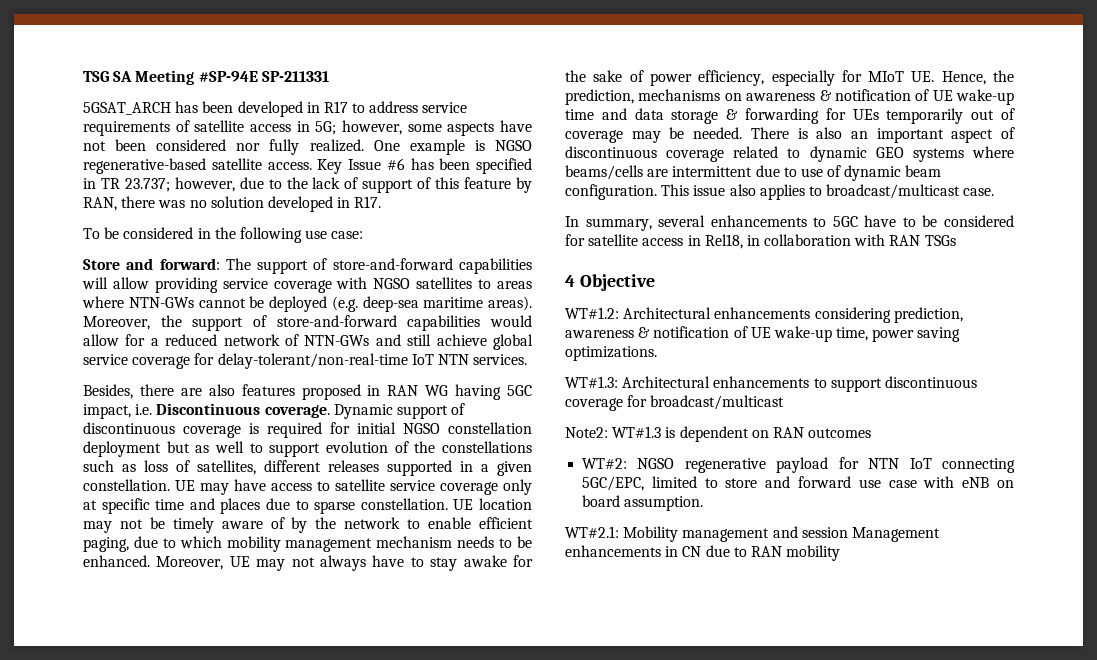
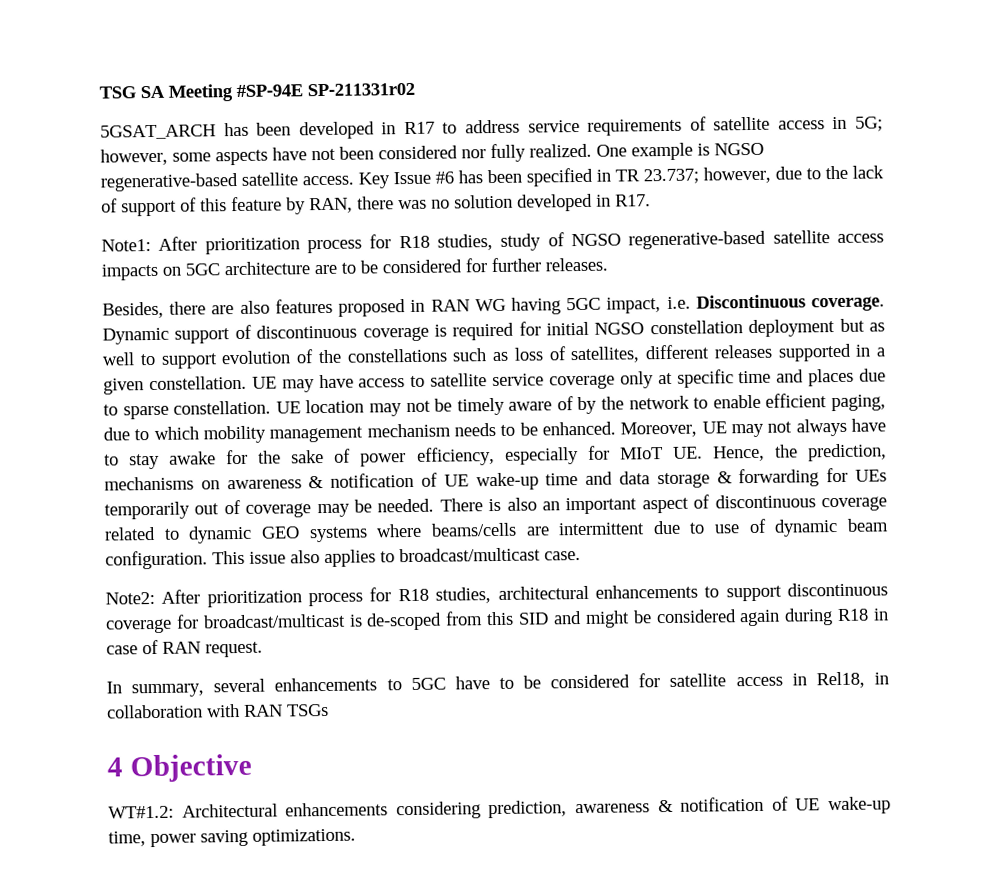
[261,71,329,82] SP-211331 -> [307,82,415,97] SP-211331r02
[83,227,364,243] [83,258,532,274] [82,277,533,293] [82,296,532,312] [83,315,532,331] [83,334,533,350] [83,353,528,369] To be considered in the following use case: // Store and forward: The support of store-and-forward capabilities will allow providing service coverage with NGSO satellites to areas where NTN-GWs cannot be deployed (e.g. deep-sea maritime areas). Moreover, the support of store-and-forward capabilities would allow for a reduced network of NTN-GWs and still achieve global service coverage for delay-tolerant/non-real-time IoT NTN services. -> [101,230,884,255] [101,257,608,281] Note1: After prioritization process for R18 studies, study of NGSO regenerative-based satellite access impacts on 5GC architecture are to be considered for further releases.
(995, 192) none -> [105,582,889,608] [106,608,890,634] [106,639,263,658] // Note2: After prioritization process for R18 studies, architectural enhancements to support discontinuous coverage for broadcast/multicast is de-scoped from this SID and might be considered again during R18 in case of RAN request.
[565,376,977,392] [565,395,785,411] [565,426,872,442] [582,457,1015,473] [582,476,1014,491] [582,495,704,511] [565,526,940,542] [565,545,841,561] // WT#1.3: Architectural enhancements to support discontinuous coverage for broadcast/multicast // Note2: WT#1.3 is dependent on RAN outcomes // WT#2: NGSO regenerative payload for NTN IoT connecting 5GC/EPC, limited to store and forward use case with eNB on board assumption. // WT#2.1: Mobility management and session Management enhancements in CN due to RAN mobility -> (356, 837) none

